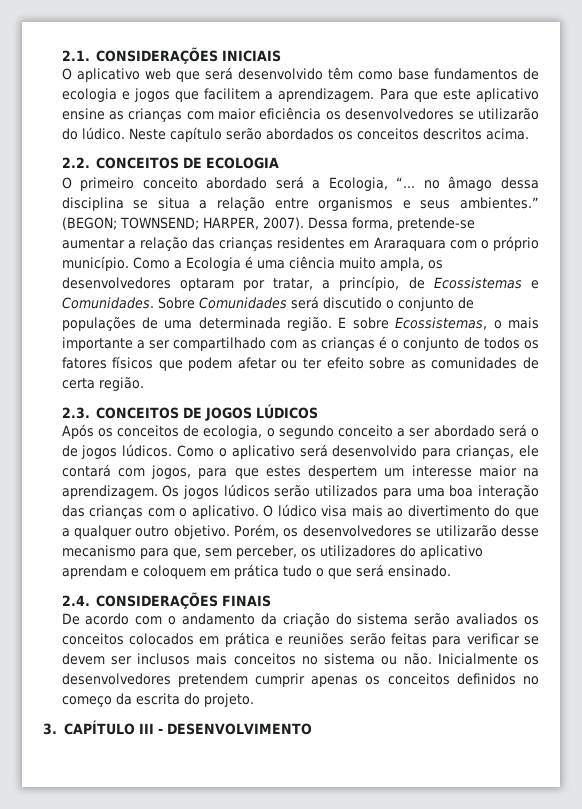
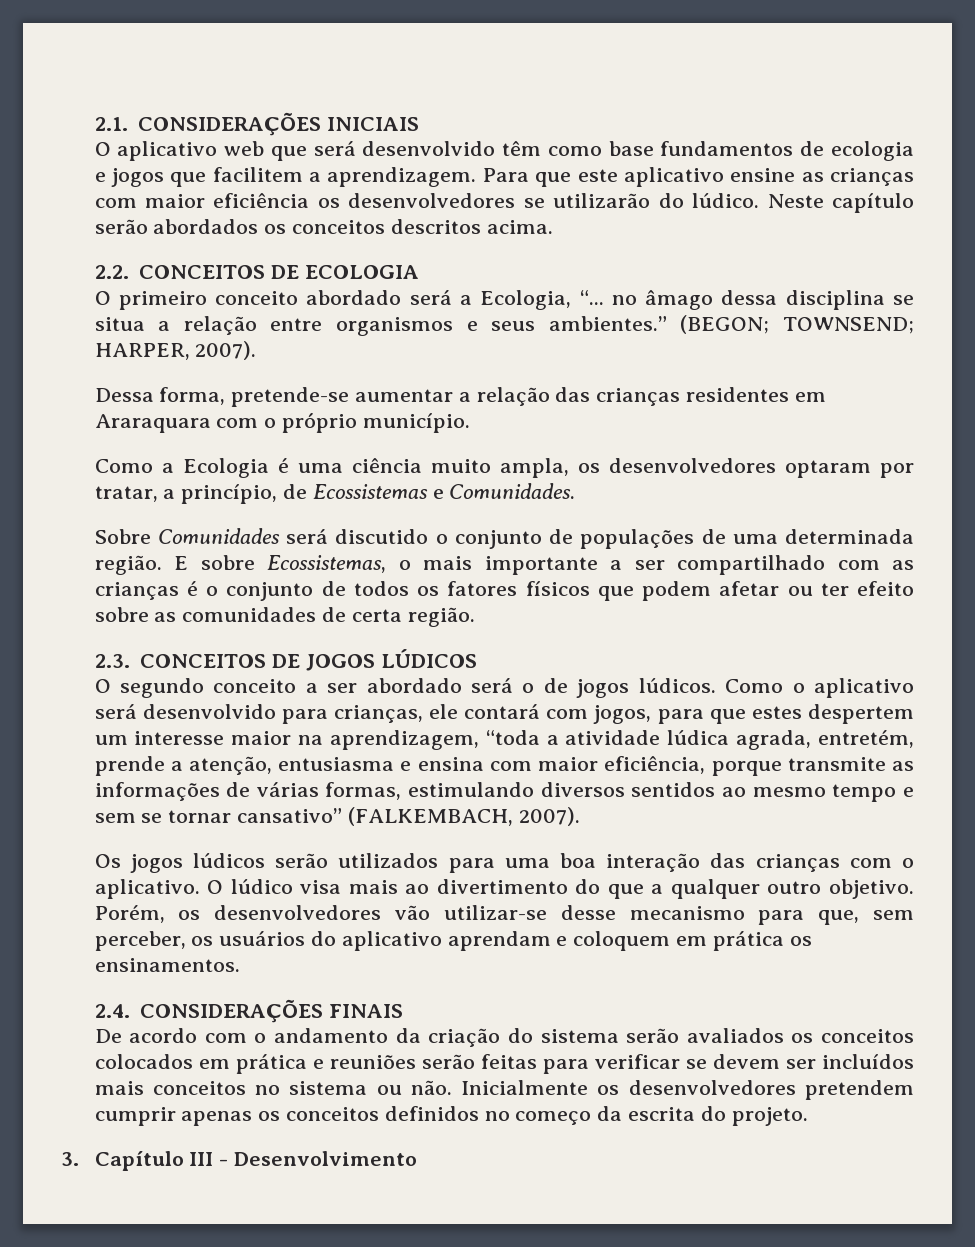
(304, 223) none -> (257, 350) //
(129, 263) none -> (470, 423) //
(154, 303) none -> (576, 491) //
[61,424,275,439] Após os conceitos de ecologia, o -> [94,679,111,693] O
[61,485,158,499] aprendizagem. -> [329,730,914,750] [94,756,914,776] [94,782,914,802] [94,807,580,826] aprendizagem, “toda a atividade lúdica agrada, entretém, prende a atenção, entusiasma e ensina com maior eficiência, porque transmite as informações de várias formas, estimulando diversos sentidos ao mesmo tempo e sem se tornar cansativo” (FALKEMBACH, 2007). //
[416,525,497,537] se utilizarão -> [395,905,547,920] vão utilizar-se
[319,545,396,557] utilizadores -> [219,931,306,946] usuários
[282,564,451,579] tudo o que será ensinado. -> [789,936,812,946] [94,958,240,972] os ensinamentos.
[137,653,191,665] inclusos -> [821,1054,914,1069] incluídos
[63,720,135,735] CAPÍTULO -> [94,1151,184,1171] Capítulo
[166,723,312,735] DESENVOLVIMENTO -> [233,1151,417,1166] Desenvolvimento

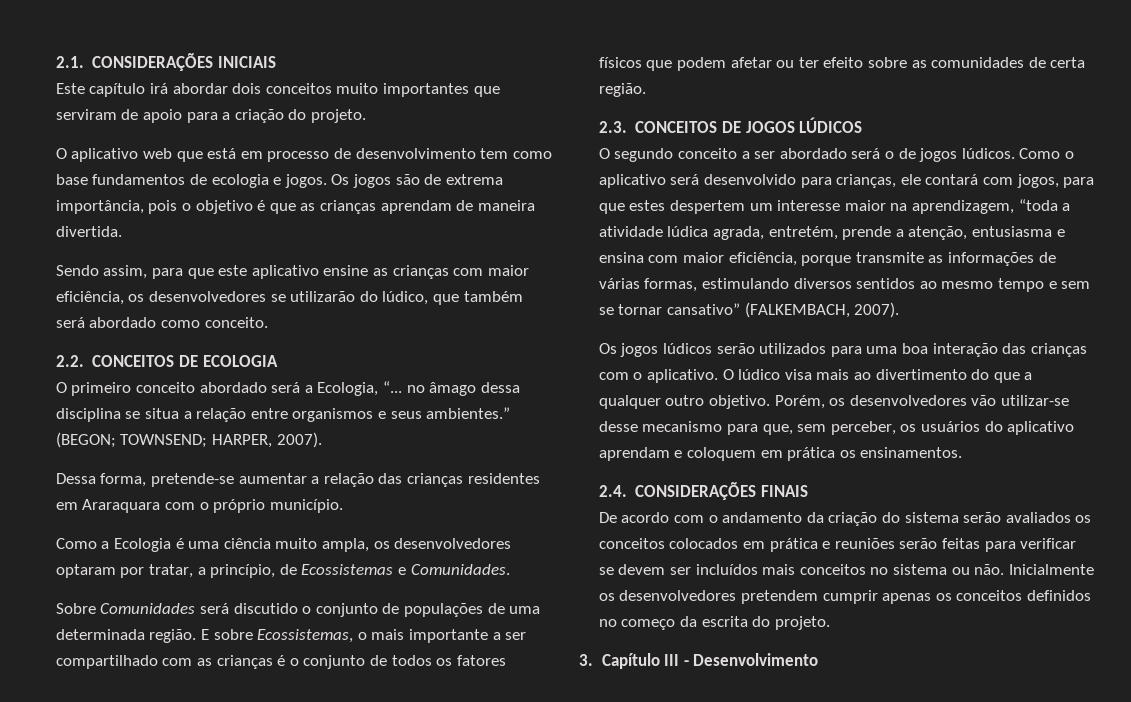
[94,141,542,161] O aplicativo web que será desenvolvido têm -> [55,83,500,97] [55,109,367,123] [55,148,509,162] Este capítulo irá abordar dois conceitos muito importantes que serviram de apoio para a criação do projeto. // O aplicativo web que está em processo de desenvolvimento tem
[110,167,529,187] jogos que facilitem a aprendizagem. Para -> [284,174,503,188] [55,200,535,214] [55,226,122,237] [55,265,184,279] jogos. Os jogos são de extrema importância, pois o objetivo é que as crianças aprendam de maneira divertida. // Sendo assim, para
[213,193,310,208] eficiência -> [55,291,124,305] eficiência,
[692,193,914,213] [94,219,553,234] lúdico. Neste capítulo serão abordados os conceitos descritos acima. -> [382,291,523,305] [55,317,268,328] lúdico, que também será abordado como conceito.

